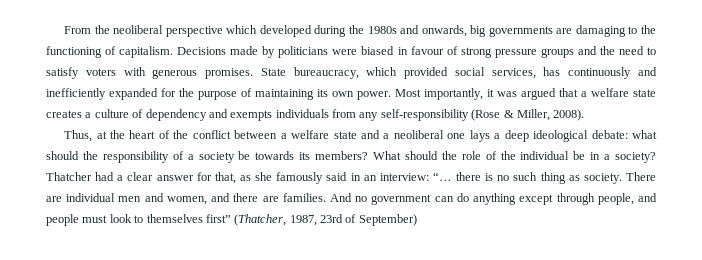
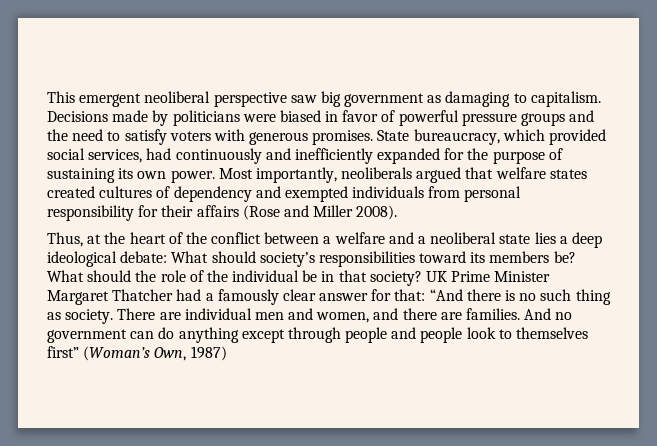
[64,25,656,37] [46,46,117,58] From the neoliberal perspective which developed during the 1980s and onwards, big governments are damaging to the functioning of -> [47,91,527,107] This emergent neoliberal perspective saw big government as damaging to
[410,46,492,58] favour of strong -> [342,110,459,126] favor of powerful
[543,67,561,76] has -> [146,148,172,160] had
[255,89,314,100] maintaining -> [47,168,115,183] sustaining
[487,88,656,100] [46,109,129,118] it was argued that a welfare state creates a culture -> [341,167,587,183] [47,186,153,198] neoliberals argued that welfare states created cultures
[230,110,273,121] exempts -> [284,186,348,202] exempted
[359,109,550,121] any self-responsibility (Rose & Miller, -> [464,186,522,202] [47,205,354,221] personal responsibility for their affairs (Rose and Miller
[333,131,357,139] state -> (385, 238) none
[447,130,490,142] one lays -> [499,232,556,244] state lies
[631,130,657,139] [46,151,369,163] what should the responsibility of a society be towards its members? -> [171,251,576,267] What should society’s responsibilities toward its members be?
[604,152,656,163] a society? -> [338,270,551,286] [47,290,109,305] that society? UK Prime Minister Margaret
(124, 178) none -> [217,289,279,305] famously
[214,172,452,184] that, as she famously said in an interview: “… -> [394,289,463,301] that: “And
[597,193,634,205] people, -> [345,327,388,343] people
[82,215,108,223] must -> (463, 335) none
[234,214,417,226] (Thatcher, 1987, 23rd of September) -> [83,346,227,361] (Woman’s Own, 1987)

